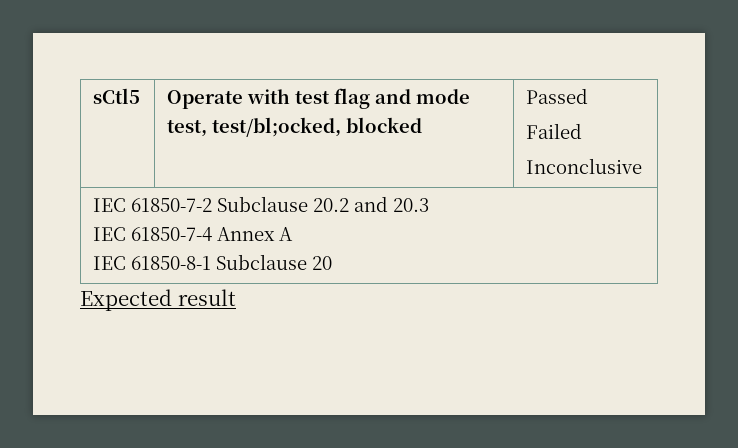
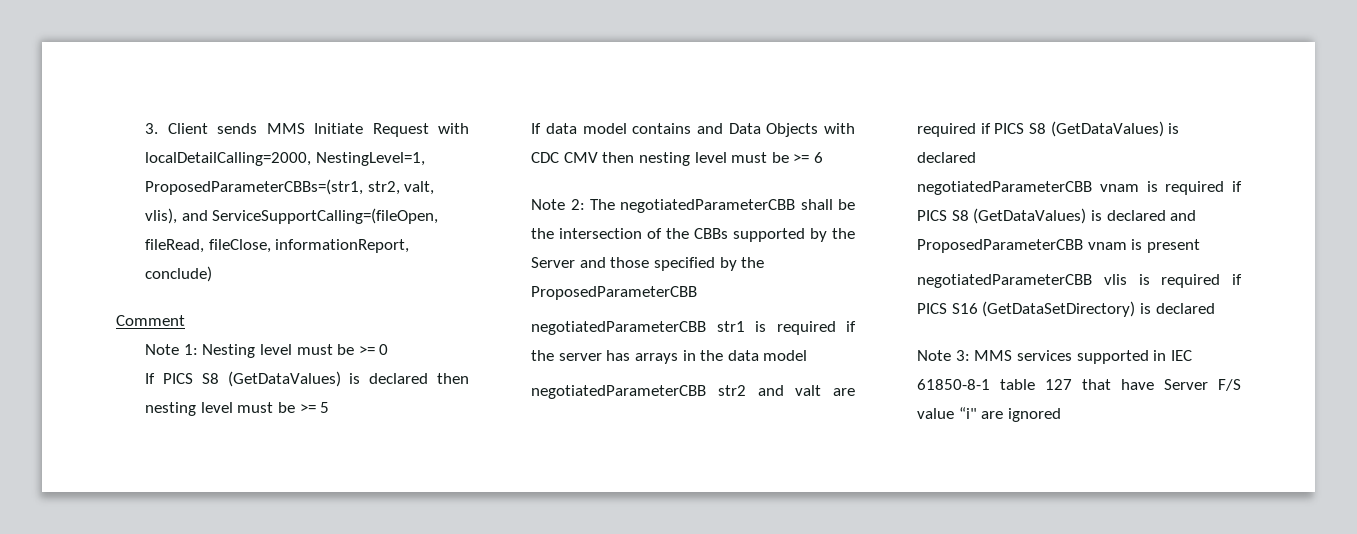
[93,88,141,104] [167,88,471,109] [167,117,423,137] [526,88,589,104] [526,123,583,139] [526,158,643,174] [93,196,430,212] [93,227,294,241] [93,254,333,270] [80,289,236,311] sCtl5 | Operate with test flag and mode test, test/bl;ocked, blocked | Passed // Failed // Inconclusive // IEC 61850-7-2 Subclause 20.2 and 20.3 // IEC 61850-7-4 Annex A // IEC 61850-8-1 Subclause 20 // Expected result -> [145,123,469,137] [145,152,425,166] [145,179,435,195] [145,208,439,224] [145,239,410,253] [145,266,213,282] [116,315,185,326] [145,344,389,358] [145,371,469,387] [145,402,330,416] [531,123,855,137] [531,152,823,166] [531,199,855,213] [531,228,855,242] [531,257,765,271] [531,286,698,300] [531,321,856,335] [531,350,808,364] [531,385,855,399] [917,121,1180,137] [917,152,977,163] [917,181,1242,195] [917,208,1197,224] [917,239,1200,253] [917,274,1242,288] [917,301,1215,317] [917,350,1192,364] [917,379,1241,391] [917,407,1061,422] 3. Client sends MMS Initiate Request with localDetailCalling=2000, NestingLevel=1, ProposedParameterCBBs=(str1, str2, valt, vlis), and ServiceSupportCalling=(fileOpen, fileRead, fileClose, informationReport, conclude) // Comment // Note 1: Nesting level must be >= 0 // If PICS S8 (GetDataValues) is declared then nesting level must be >= 5 // If data model contains and Data Objects with CDC CMV then nesting level must be >= 6 // Note 2: The negotiatedParameterCBB shall be the intersection of the CBBs supported by the Server and those specified by the ProposedParameterCBB // negotiatedParameterCBB str1 is required if the server has arrays in the data model // negotiatedParameterCBB str2 and valt are required if PICS S8 (GetDataValues) is declared // negotiatedParameterCBB vnam is required if PICS S8 (GetDataValues) is declared and ProposedParameterCBB vnam is present // negotiatedParameterCBB vlis is required if PICS S16 (GetDataSetDirectory) is declared // Note 3: MMS services supported in IEC 61850-8-1 table 127 that have Server F/S value “i" are ignored

